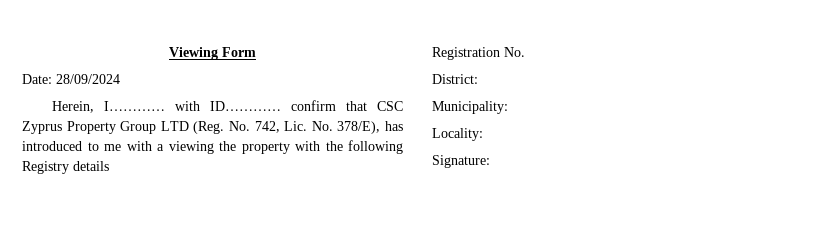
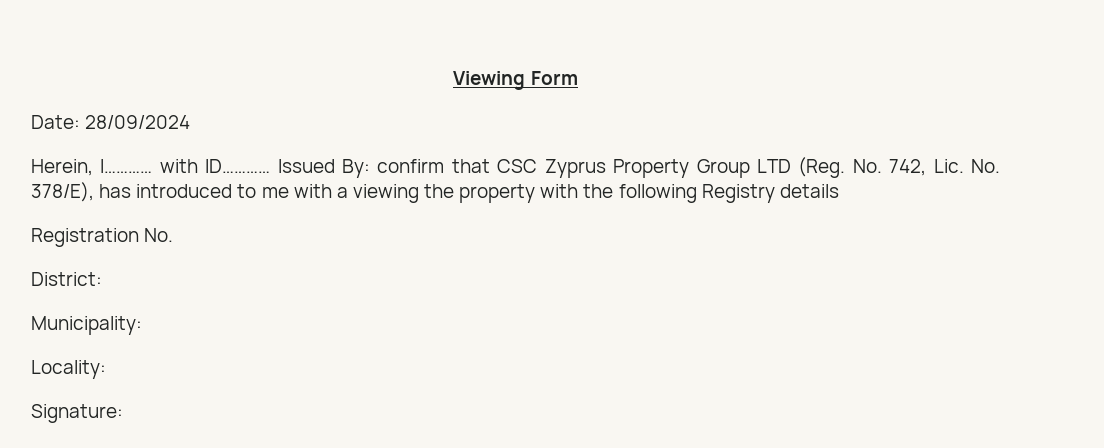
(282, 106) none -> [277,159,371,178] Issued By:

